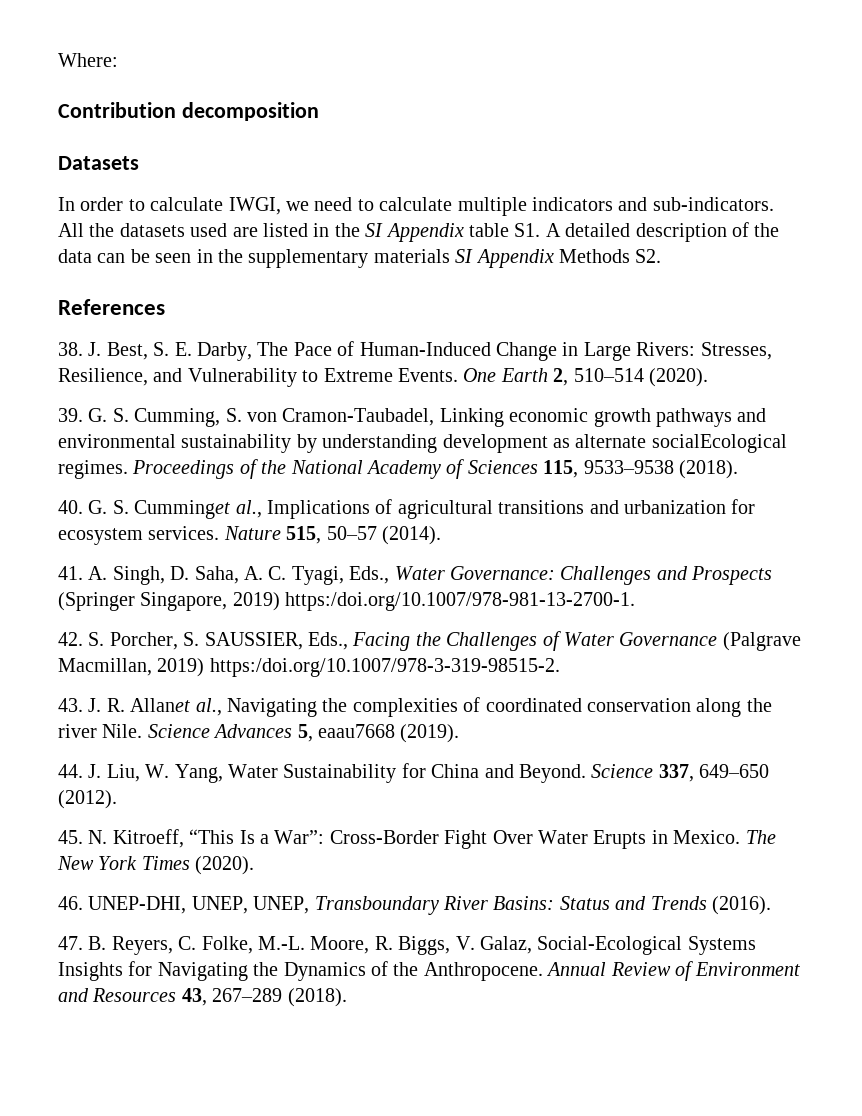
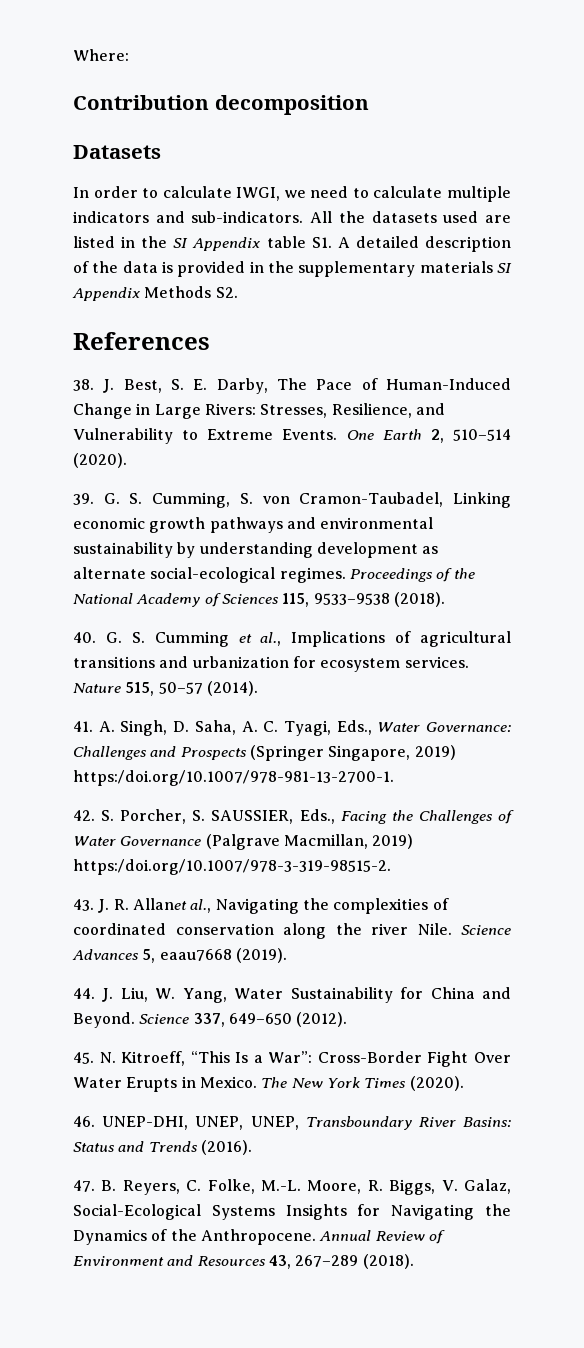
[97,249,192,263] can be seen -> [162,261,246,277] is provided
[651,434,787,453] socialEcological -> [150,567,276,583] social-ecological
[134,500,231,519] Cumminget -> [154,631,252,647] Cumming et

